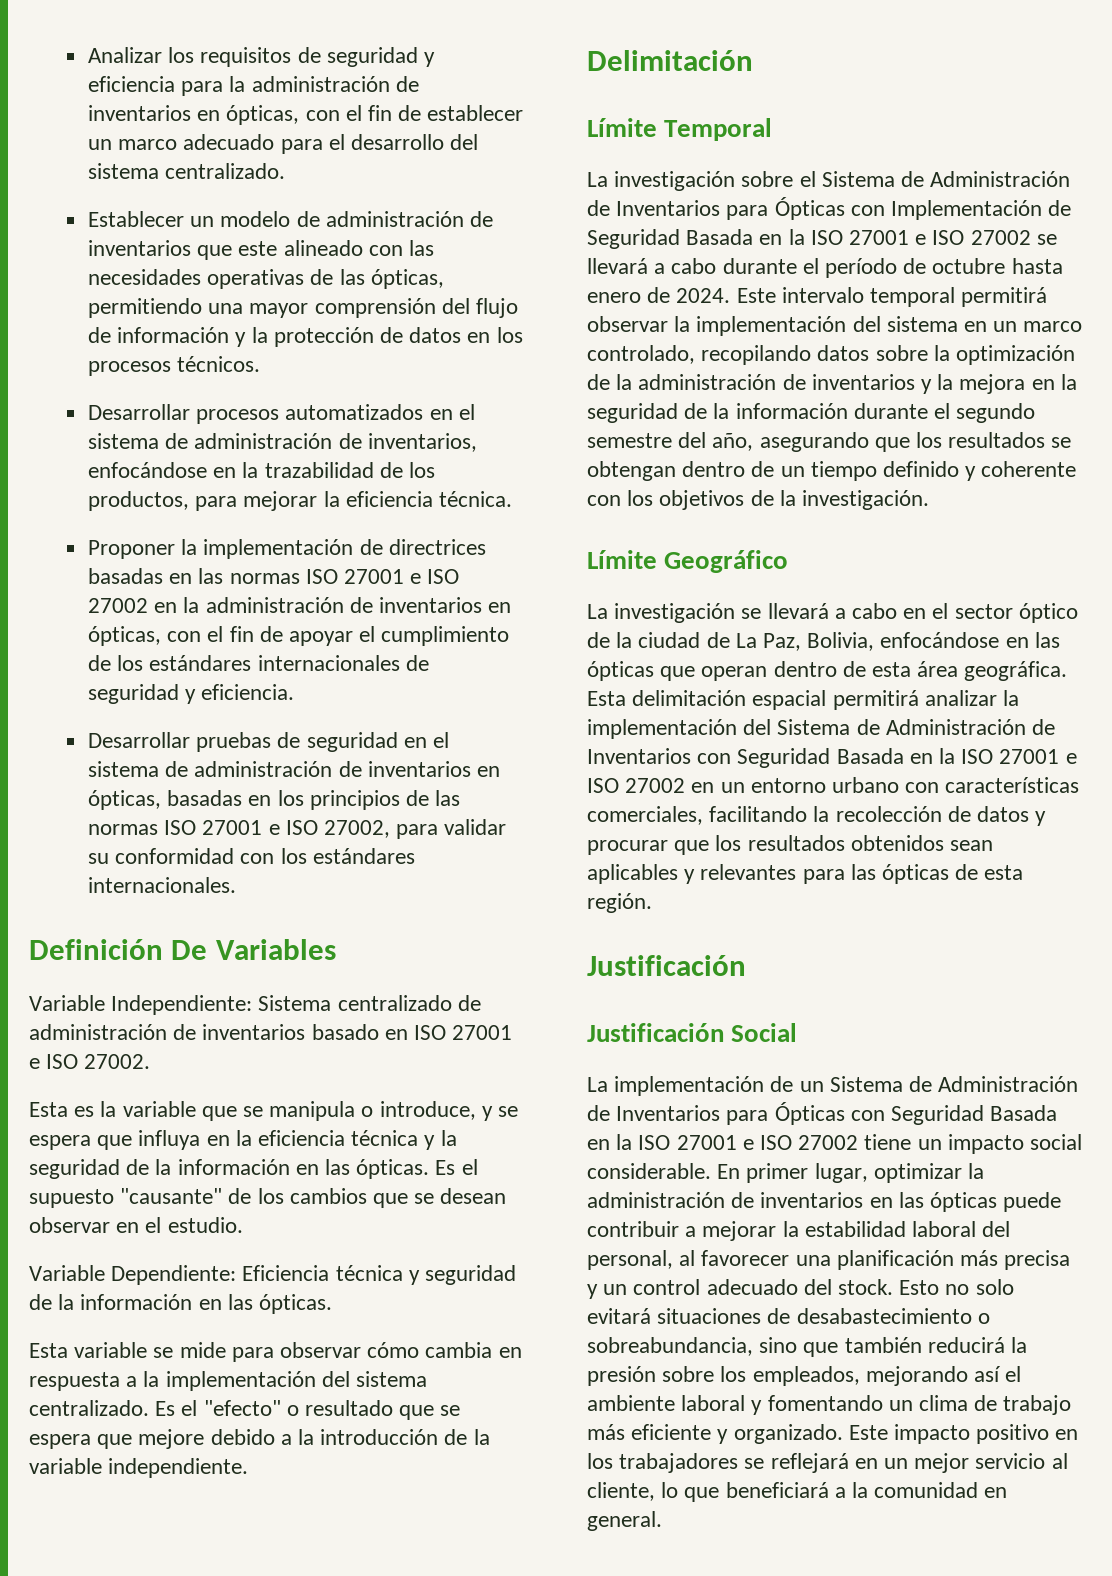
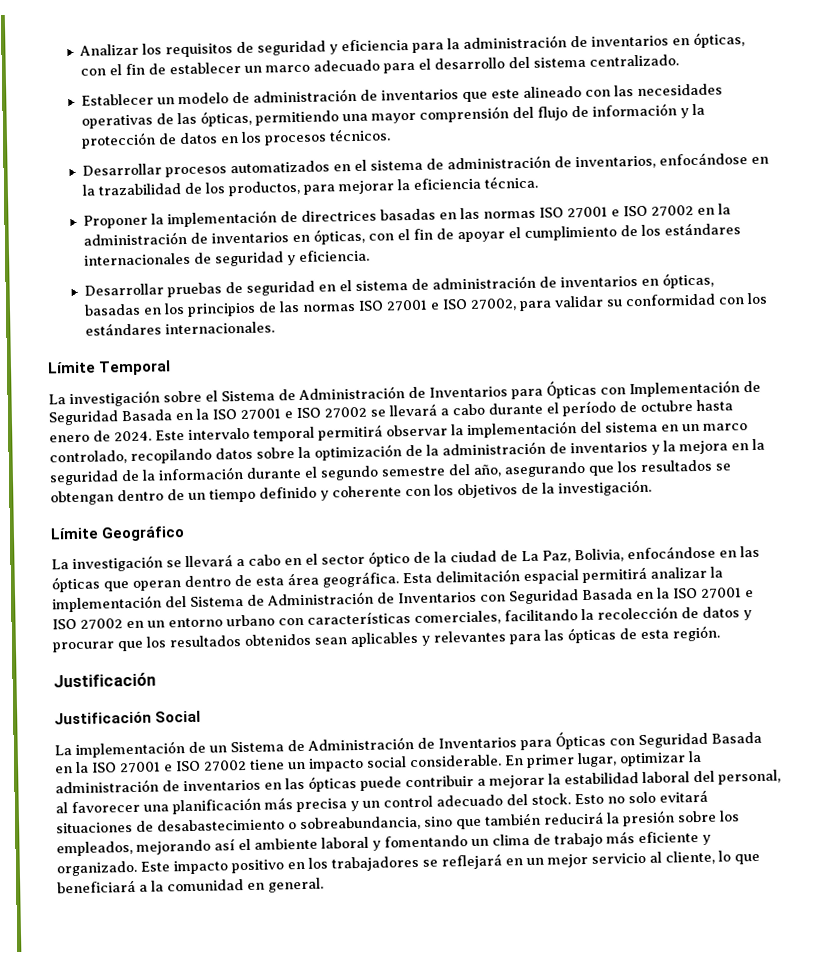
[29,939,336,960] [29,995,481,1015] [29,1024,513,1040] [29,1054,151,1069] [29,1101,519,1121] [29,1130,457,1150] [29,1159,478,1179] [29,1188,507,1208] [29,1217,243,1233] [29,1265,517,1285] [29,1294,333,1314] [29,1342,522,1362] [29,1371,428,1391] [29,1400,461,1420] [29,1429,490,1449] [29,1458,249,1478] [587,50,753,71] // Definición De Variables // Variable Independiente: Sistema centralizado de administración de inventarios basado en ISO 27001 e ISO 27002. // Esta es la variable que se manipula o introduce, y se espera que influya en la eficiencia técnica y la seguridad de la información en las ópticas. Es el supuesto "causante" de los cambios que se desean observar en el estudio. // Variable Dependiente: Eficiencia técnica y seguridad de la información en las ópticas. // Esta variable se mide para observar cómo cambia en respuesta a la implementación del sistema centralizado. Es el "efecto" o resultado que se espera que mejore debido a la introducción de la variable independiente. // Delimitación -> (276, 328) none

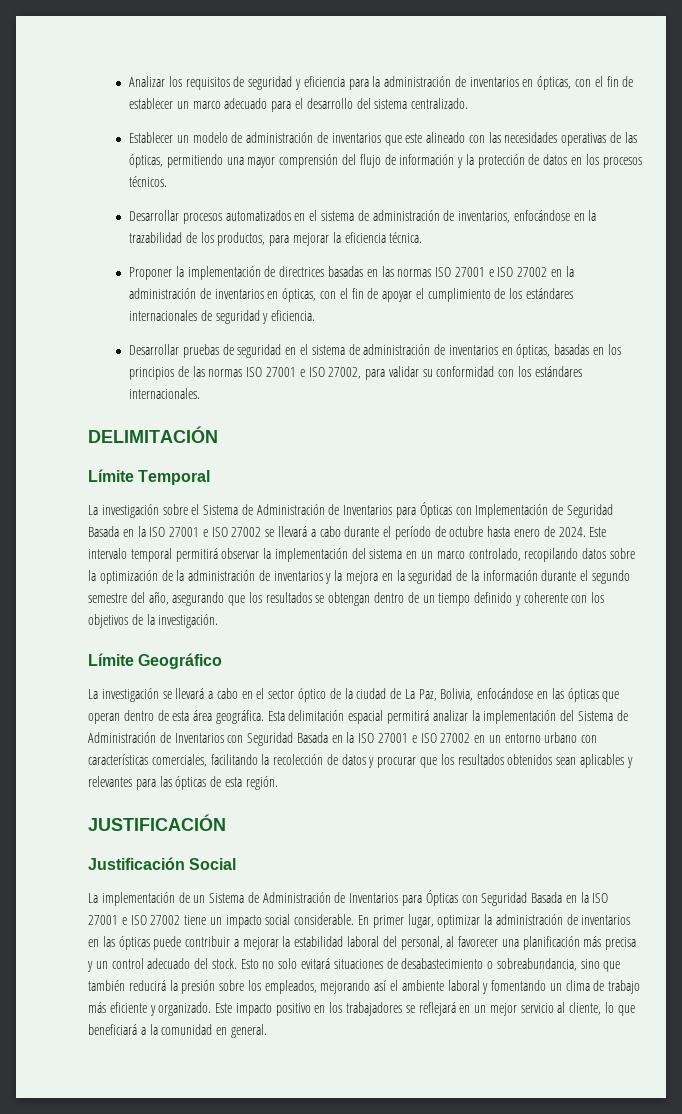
(276, 328) none -> [88,426,218,443] // DELIMITACIÓN
[53,672,156,688] Justificación -> [88,814,226,831] JUSTIFICACIÓN

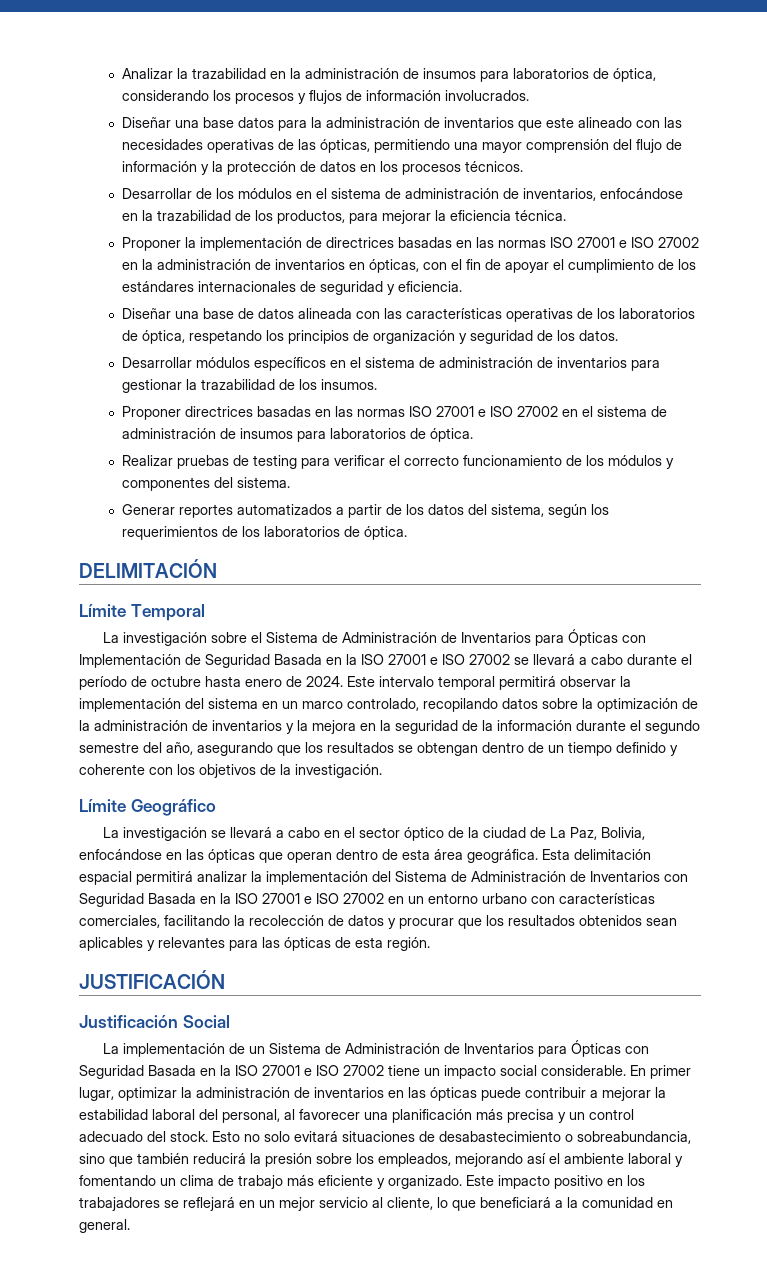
[168,76,634,90] [129,98,469,112] [129,132,243,143] los requisitos de seguridad y eficiencia para la administración de inventarios en ópticas, con el fin de establecer un marco adecuado para el desarrollo del sistema centralizado. // Establecer un modelo de -> [176,68,656,82] [121,90,529,104] [121,117,322,131] la trazabilidad en la administración de insumos para laboratorios de óptica, considerando los procesos y flujos de información involucrados. // Diseñar una base datos para la
[182,210,291,224] procesos automatizados -> [195,188,292,199] de los módulos
[129,344,282,358] Desarrollar pruebas de seguridad -> [121,308,695,322] [121,330,618,344] [121,357,326,371] Diseñar una base de datos alineada con las características operativas de los laboratorios de óptica, respetando los principios de organización y seguridad de los datos. // Desarrollar módulos específicos
[501,344,621,358] [129,366,582,380] [129,388,201,399] en ópticas, basadas en los principios de las normas ISO 27001 e ISO 27002, para validar su conformidad con los estándares internacionales. -> [630,360,660,371] [121,379,377,393] [121,406,667,420] [121,428,473,442] [121,455,674,469] [121,477,290,491] [121,504,609,518] [121,526,407,540] para gestionar la trazabilidad de los insumos. // Proponer directrices basadas en las normas ISO 27001 e ISO 27002 en el sistema de administración de insumos para laboratorios de óptica. // Realizar pruebas de testing para verificar el correcto funcionamiento de los módulos y componentes del sistema. // Generar reportes automatizados a partir de los datos del sistema, según los requerimientos de los laboratorios de óptica.

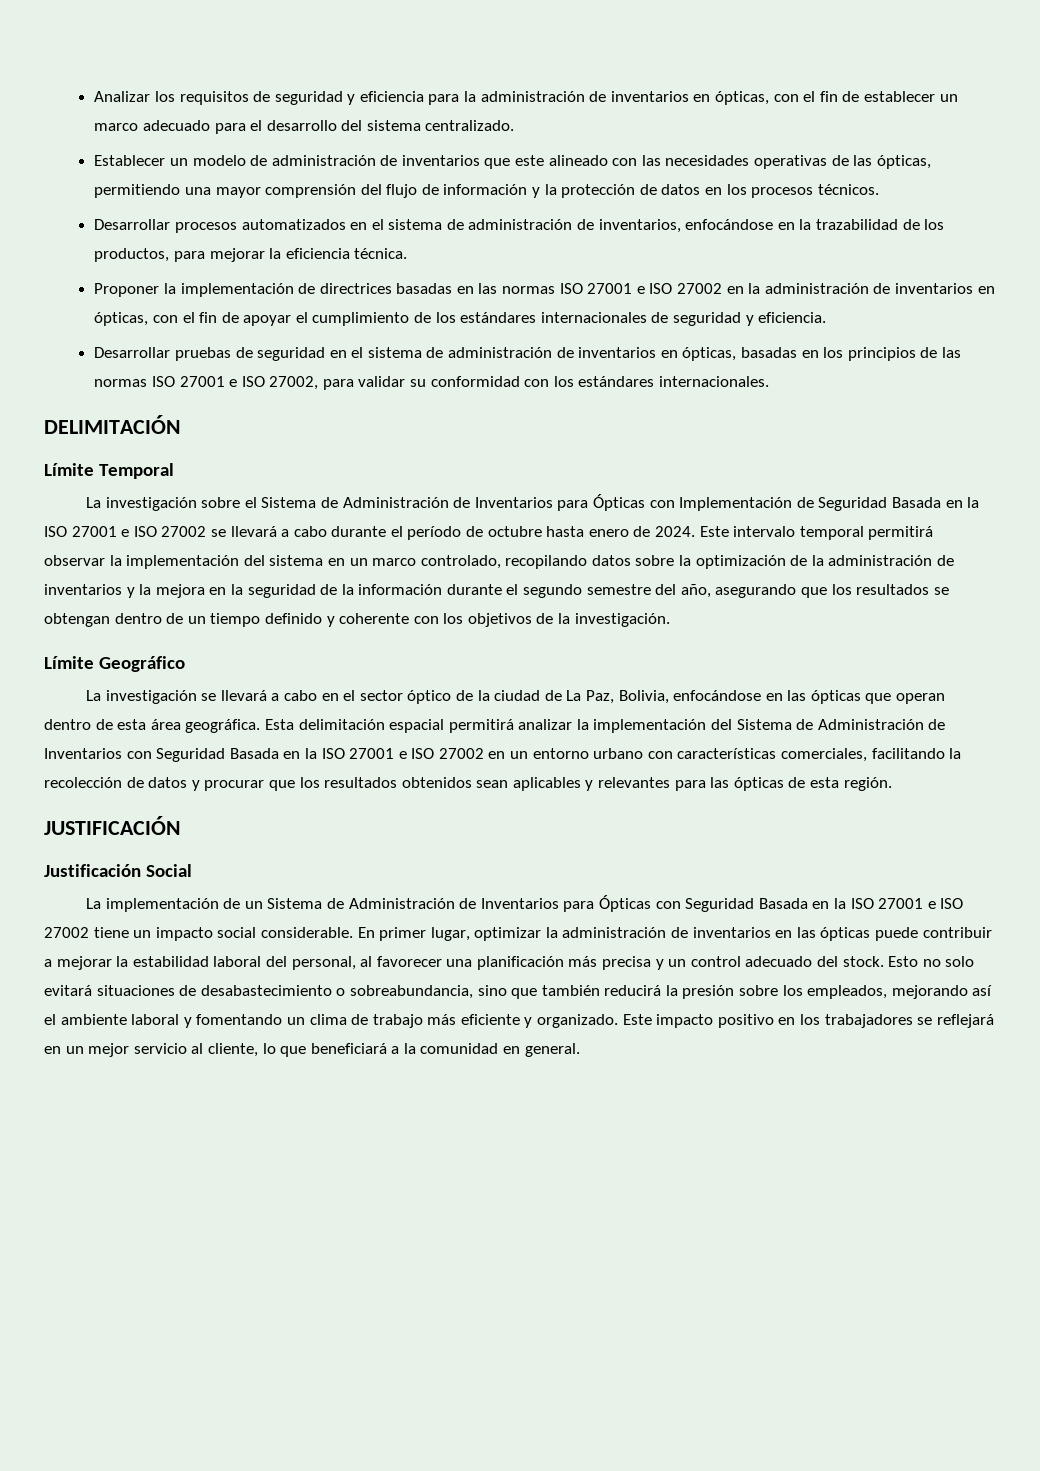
[176,68,656,82] [121,90,529,104] [121,117,322,131] la trazabilidad en la administración de insumos para laboratorios de óptica, considerando los procesos y flujos de información involucrados. // Diseñar una base datos para la -> [154,91,958,105] [94,120,515,134] [94,155,268,166] los requisitos de seguridad y eficiencia para la administración de inventarios en ópticas, con el fin de establecer un marco adecuado para el desarrollo del sistema centralizado. // Establecer un modelo de
[195,188,292,199] de los módulos -> [174,219,346,233] procesos automatizados
[121,308,695,322] [121,330,618,344] [121,357,326,371] Diseñar una base de datos alineada con las características operativas de los laboratorios de óptica, respetando los principios de organización y seguridad de los datos. // Desarrollar módulos específicos -> [94,347,326,361] Desarrollar pruebas de seguridad
[630,360,660,371] [121,379,377,393] [121,406,667,420] [121,428,473,442] [121,455,674,469] [121,477,290,491] [121,504,609,518] [121,526,407,540] para gestionar la trazabilidad de los insumos. // Proponer directrices basadas en las normas ISO 27001 e ISO 27002 en el sistema de administración de insumos para laboratorios de óptica. // Realizar pruebas de testing para verificar el correcto funcionamiento de los módulos y componentes del sistema. // Generar reportes automatizados a partir de los datos del sistema, según los requerimientos de los laboratorios de óptica. -> [660,347,961,361] [94,376,769,390] en ópticas, basadas en los principios de las normas ISO 27001 e ISO 27002, para validar su conformidad con los estándares internacionales.

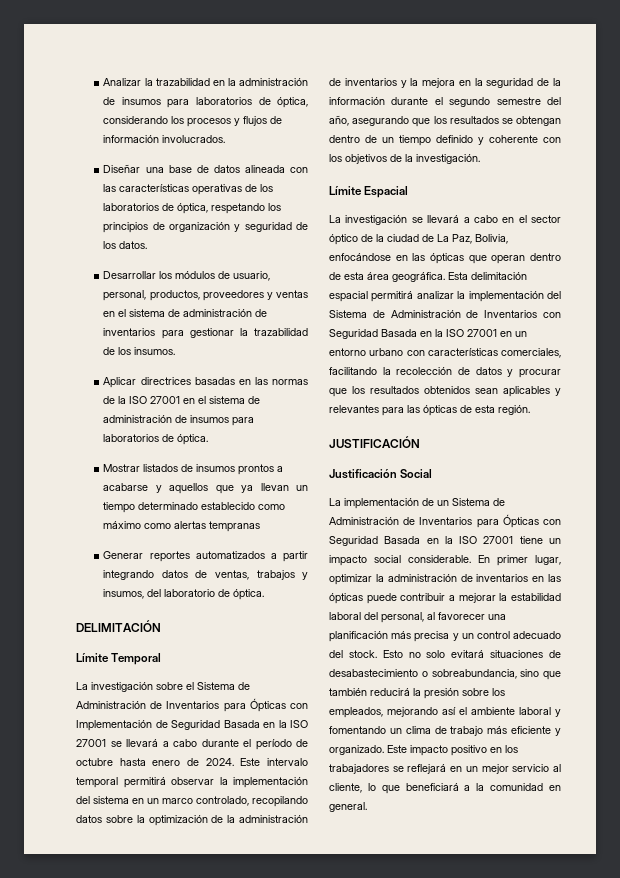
[154,91,958,105] [94,120,515,134] [94,155,931,169] [94,184,879,198] [94,219,945,233] [94,248,408,262] [94,283,995,297] [94,312,827,326] [94,347,326,361] los requisitos de seguridad y eficiencia para la administración de inventarios en ópticas, con el fin de establecer un marco adecuado para el desarrollo del sistema centralizado. // Establecer un modelo de administración de inventarios que este alineado con las necesidades operativas de las ópticas, permitiendo una mayor comprensión del flujo de información y la protección de datos en los procesos técnicos. // Desarrollar procesos automatizados en el sistema de administración de inventarios, enfocándose en la trazabilidad de los productos, para mejorar la eficiencia técnica. // Proponer la implementación de directrices basadas en las normas ISO 27001 e ISO 27002 en la administración de inventarios en ópticas, con el fin de apoyar el cumplimiento de los estándares internacionales de seguridad y eficiencia. // Desarrollar pruebas de seguridad -> [144,78,308,86] [103,97,308,108] [103,116,283,127] [103,135,226,143] [103,164,308,173] [103,184,274,195] [103,203,282,214] [103,222,308,233] [103,241,148,249] [103,271,271,281] [103,290,308,301] la trazabilidad en la administración de insumos para laboratorios de óptica, considerando los procesos y flujos de información involucrados. // Diseñar una base de datos alineada con las características operativas de los laboratorios de óptica, respetando los principios de organización y seguridad de los datos. // Desarrollar los módulos de usuario, personal, productos, proveedores y ventas
[660,347,961,361] [94,376,769,390] en ópticas, basadas en los principios de las normas ISO 27001 e ISO 27002, para validar su conformidad con los estándares internacionales. -> [161,328,308,339] [103,347,176,355] [103,377,308,388] [103,396,261,404] [103,415,255,426] [103,434,209,445] [103,464,284,475] [103,483,308,494] [103,502,286,513] [103,521,261,532] [103,551,308,562] [103,570,308,580] [103,589,265,600] para gestionar la trazabilidad de los insumos. // Aplicar directrices basadas en las normas de la ISO 27001 en el sistema de administración de insumos para laboratorios de óptica. // Mostrar listados de insumos prontos a acabarse y aquellos que ya llevan un tiempo determinado establecido como máximo como alertas tempranas // Generar reportes automatizados a partir integrando datos de ventas, trabajos y insumos, del laboratorio de óptica.
[121,526,207,537] e ISO 27002 -> (106, 743) none
[99,656,186,672] Geográfico -> [364,186,409,198] Espacial
[398,748,484,759] e ISO 27002 -> (497, 333) none
[927,898,964,909] [44,927,89,938] e ISO 27002 -> (514, 540) none

